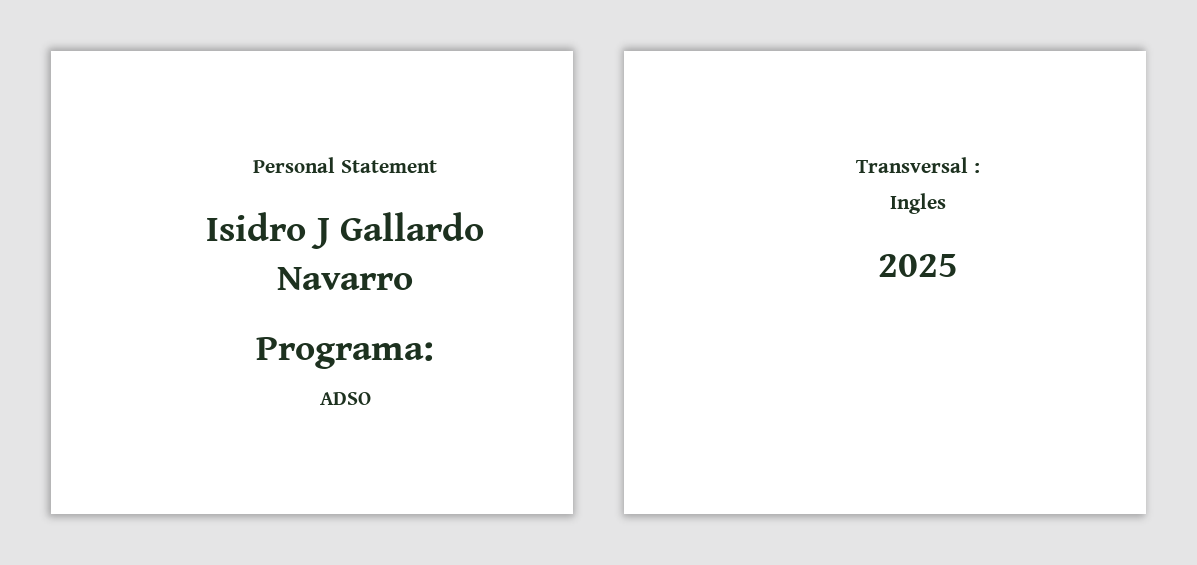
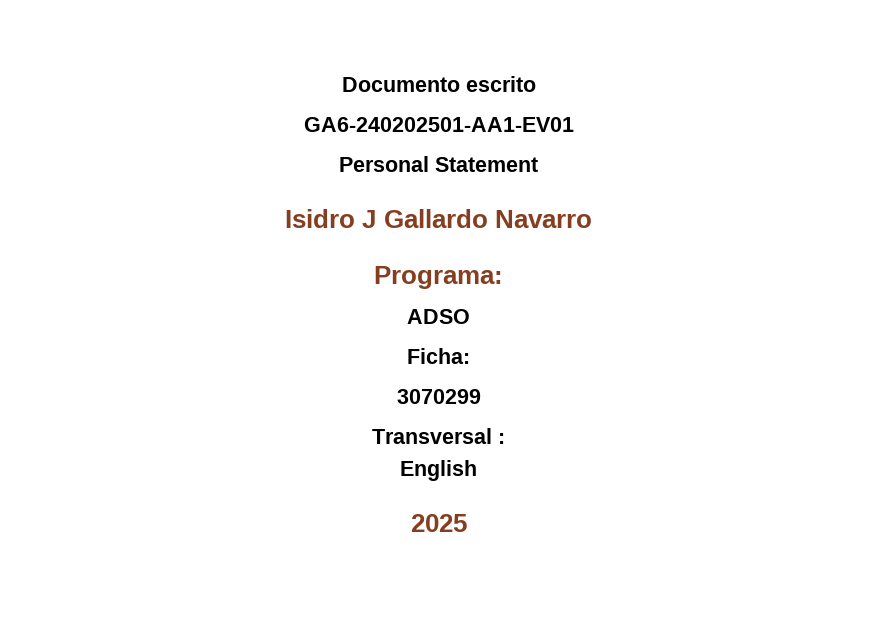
(253, 165) none -> [341,76,536,92] [303,117,574,132] Documento escrito // GA6-240202501-AA1-EV01 //
(371, 398) none -> [407,348,470,364] [396,389,481,404] // Ficha: // 3070299
[890,193,946,214] Ingles -> [400,460,477,481] English

